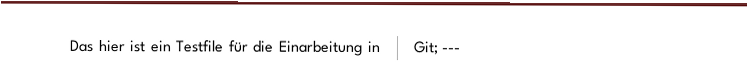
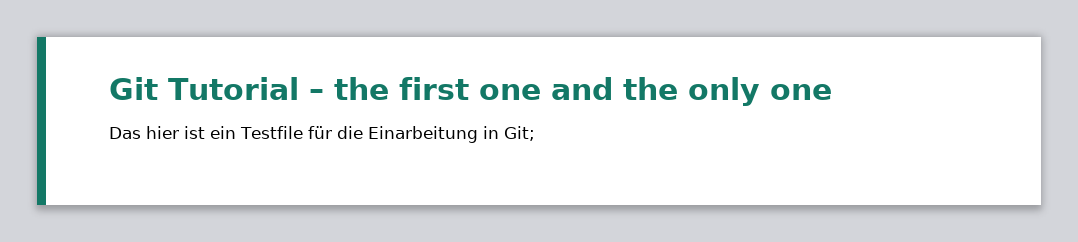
(69, 45) none -> [109,77,832,106] Git Tutorial – the first one and the only one //
[441,47,461,53] --- -> (535, 133) none

